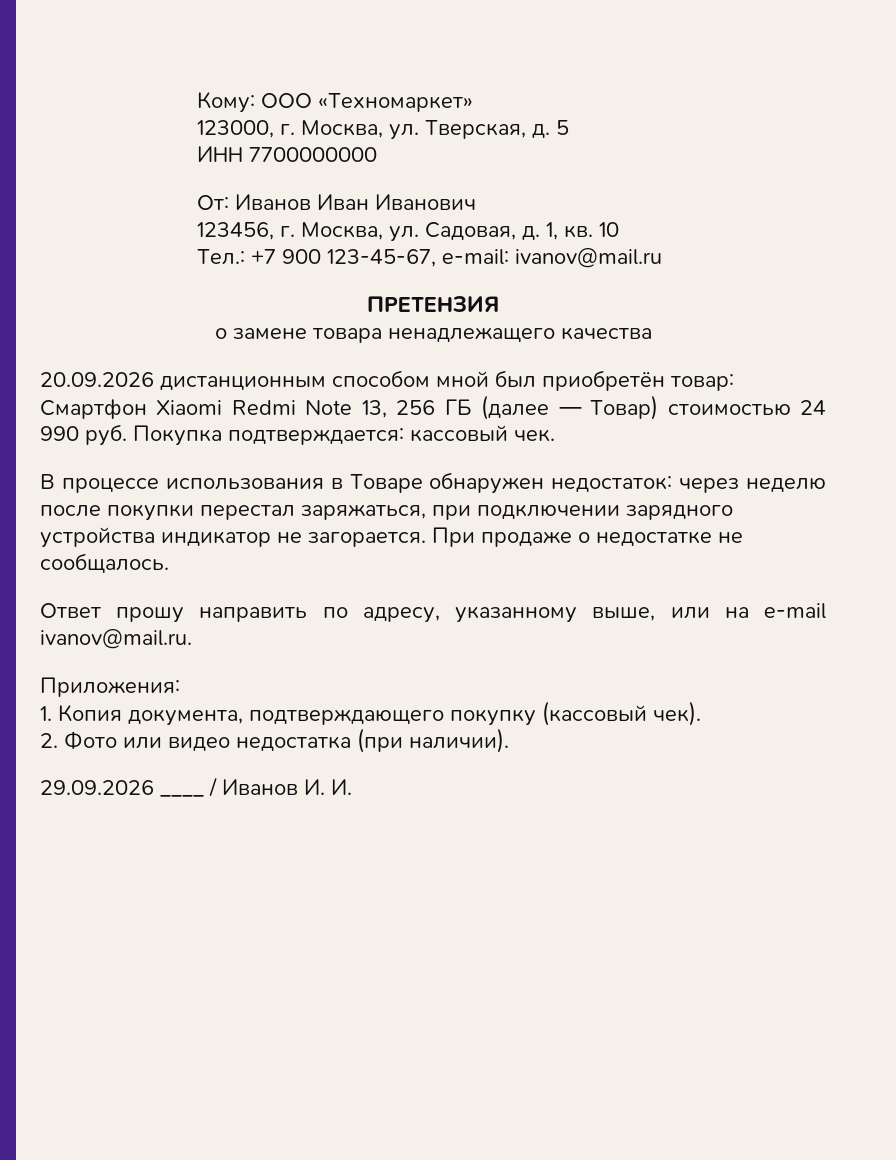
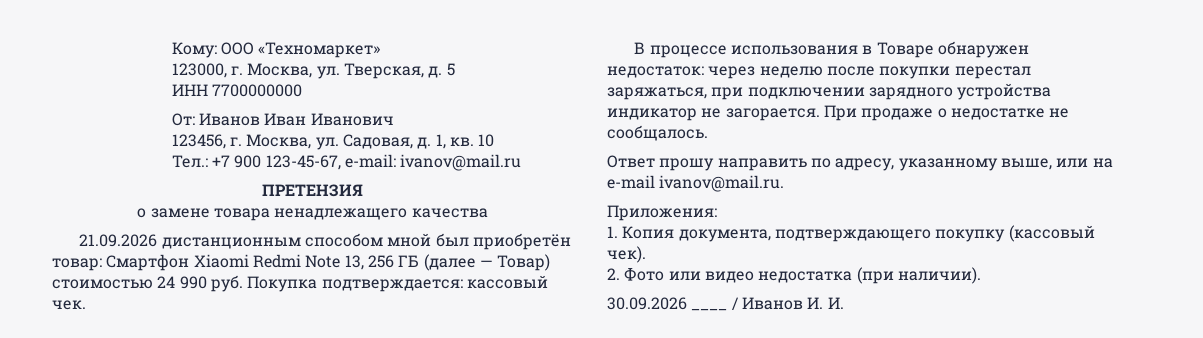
[40,372,154,387] 20.09.2026 -> [79,234,158,247] 21.09.2026
[40,780,154,795] 29.09.2026 -> [607,297,687,310] 30.09.2026

